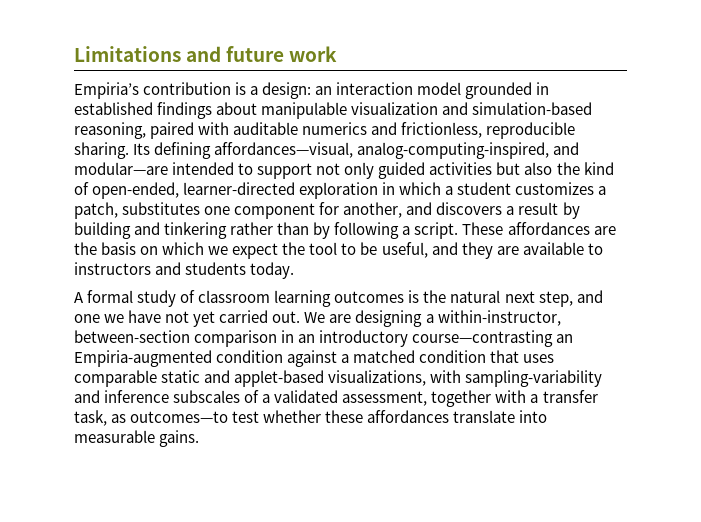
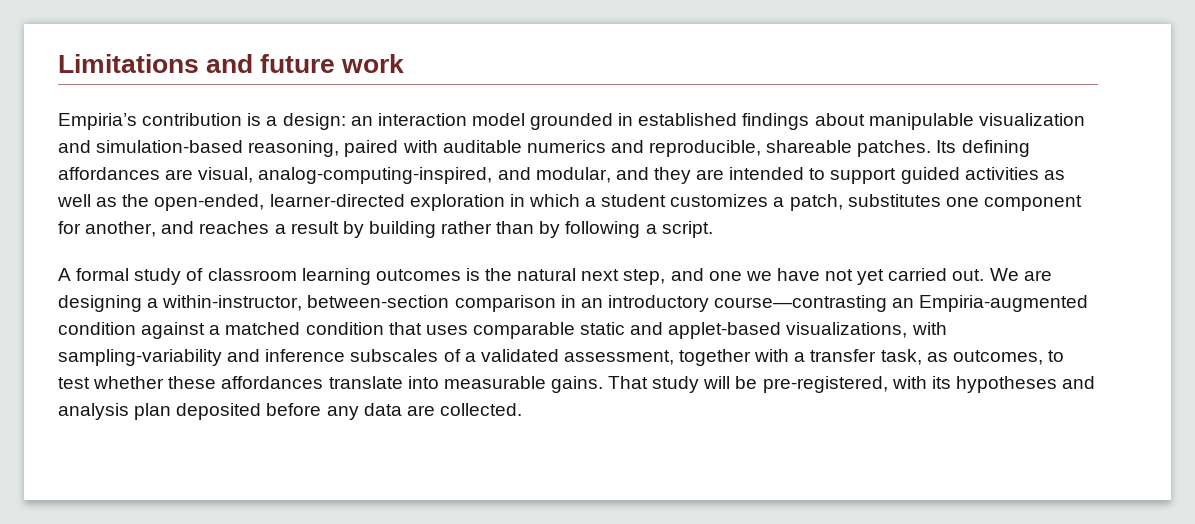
[401,122,576,139] [74,142,580,159] [74,162,614,179] [74,182,89,195] frictionless, reproducible sharing. Its defining affordances—visual, analog-computing-inspired, and modular—are intended to support not only guided activities but also the kind of -> [649,140,1030,157] [58,167,1065,184] [57,194,150,207] reproducible, shareable patches. Its defining affordances are visual, analog-computing-inspired, and modular, and they are intended to support guided activities as well as the
[436,202,503,215] discovers -> [199,221,270,234] reaches
[134,222,228,239] and tinkering -> (436, 229) none
[462,222,616,235] [74,242,603,259] [74,262,295,279] These affordances are the basis on which we expect the tool to be useful, and they are available to instructors and students today. -> (713, 229) none
[130,411,229,423] outcomes—to -> [952,350,1064,365] outcomes, to
(200, 438) none -> [608,376,1096,393] [58,403,522,420] That study will be pre-registered, with its hypotheses and analysis plan deposited before any data are collected.

